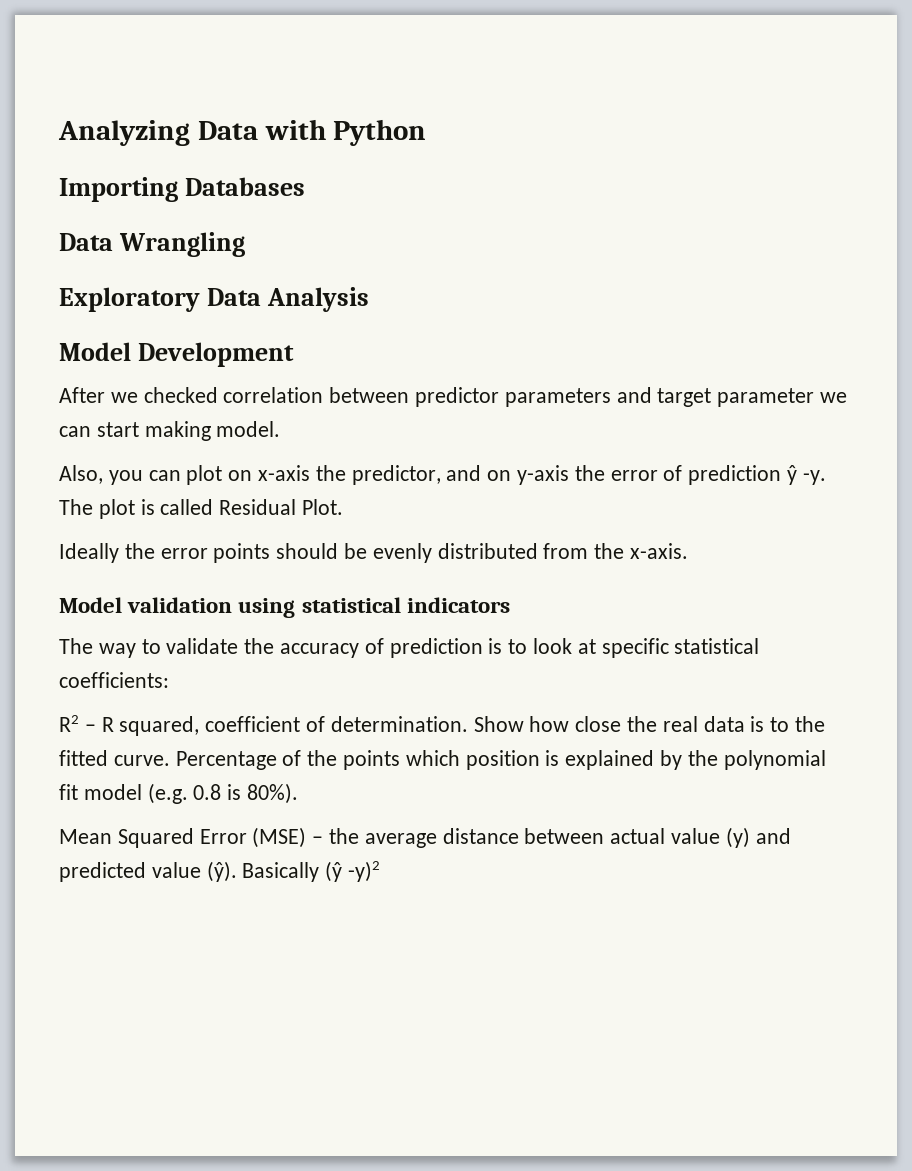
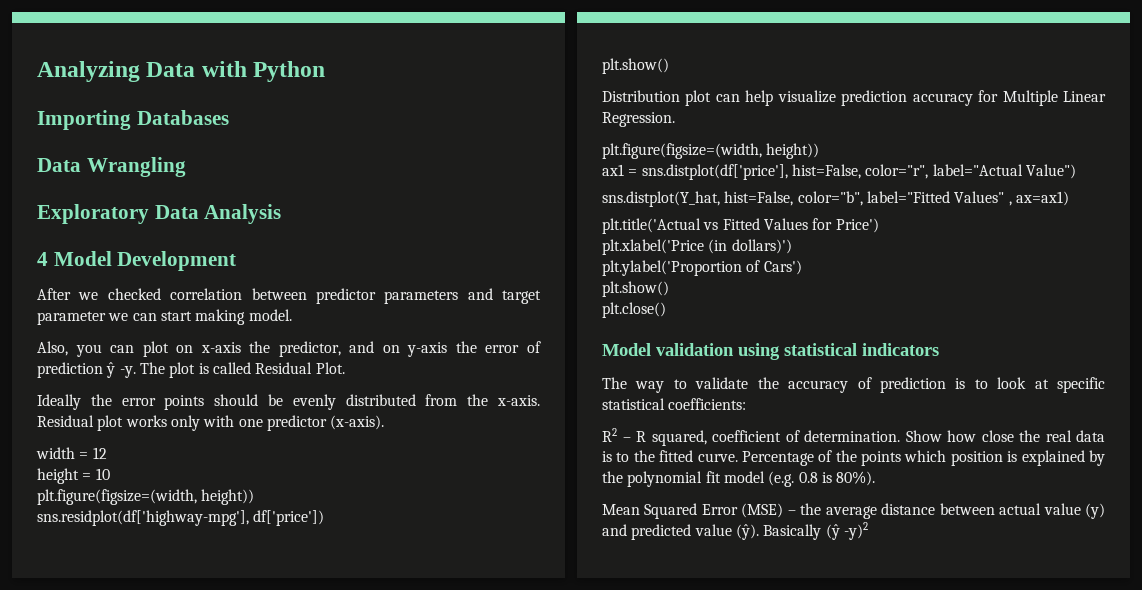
(370, 299) none -> [37,252,48,266] 4
(689, 551) none -> [37,415,385,431] [36,447,107,459] [37,468,110,484] [37,489,255,505] [37,510,325,526] [602,58,669,74] [602,90,1106,106] [602,112,675,127] [602,143,820,159] [602,164,1076,180] [602,191,1069,207] [602,218,879,234] [602,239,792,255] [602,260,802,276] [602,281,669,297] [602,302,666,318] Residual plot works only with one predictor (x-axis). // width = 12 // height = 10 // plt.figure(figsize=(width, height)) // sns.residplot(df['highway-mpg'], df['price']) // plt.show() // Distribution plot can help visualize prediction accuracy for Multiple Linear Regression. // plt.figure(figsize=(width, height)) // ax1 = sns.distplot(df['price'], hist=False, color="r", label="Actual Value") // sns.distplot(Y_hat, hist=False, color="b", label="Fitted Values" , ax=ax1) // plt.title('Actual vs Fitted Values for Price') // plt.xlabel('Price (in dollars)') // plt.ylabel('Proportion of Cars') // plt.show() // plt.close()

